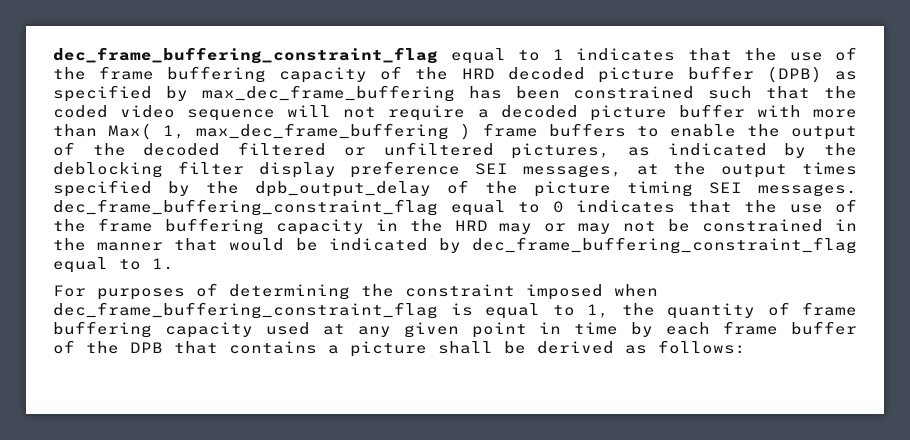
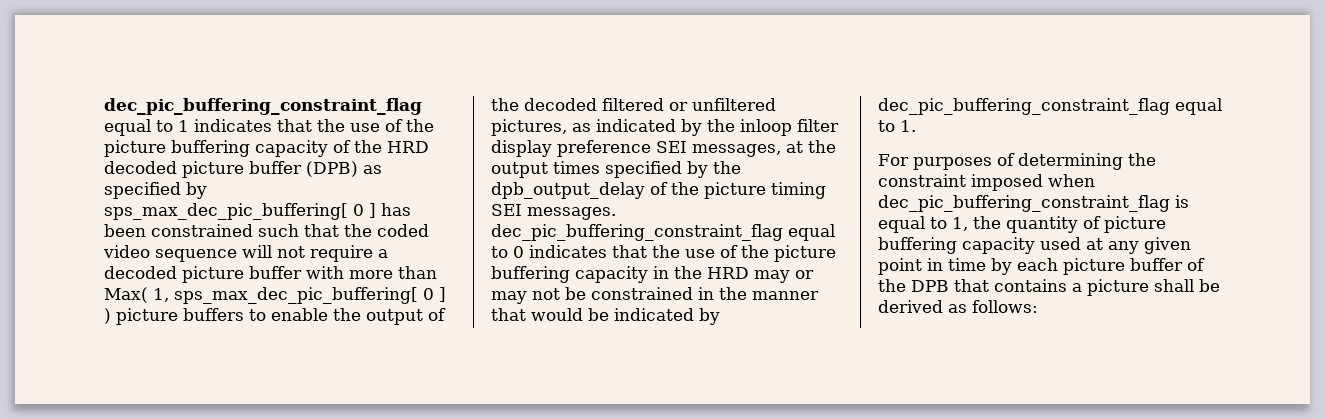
[53,47,438,64] dec_frame_buffering_constraint_flag -> [104,98,422,115] dec_pic_buffering_constraint_flag
[99,66,155,80] frame -> [104,140,166,157] picture
[201,85,455,102] max_dec_frame_buffering -> [104,203,376,220] sps_max_dec_pic_buffering[ 0 ]
[196,123,538,140] max_dec_frame_buffering ) frame -> [174,287,446,304] [104,308,178,325] sps_max_dec_pic_buffering[ 0 ] ) picture
[53,162,163,178] deblocking -> [740,119,792,136] inloop
[53,199,438,216] dec_frame_buffering_constraint_flag -> [491,224,783,241] dec_pic_buffering_constraint_flag
[97,218,153,232] frame -> [774,245,836,262] picture
[472,237,857,254] dec_frame_buffering_constraint_flag -> [878,98,1170,115] dec_pic_buffering_constraint_flag
[53,302,438,319] dec_frame_buffering_constraint_flag -> [878,195,1170,212] dec_pic_buffering_constraint_flag
[802,302,857,316] frame -> [1104,216,1166,233] picture
[723,321,779,335] frame -> [1063,258,1125,275] picture

